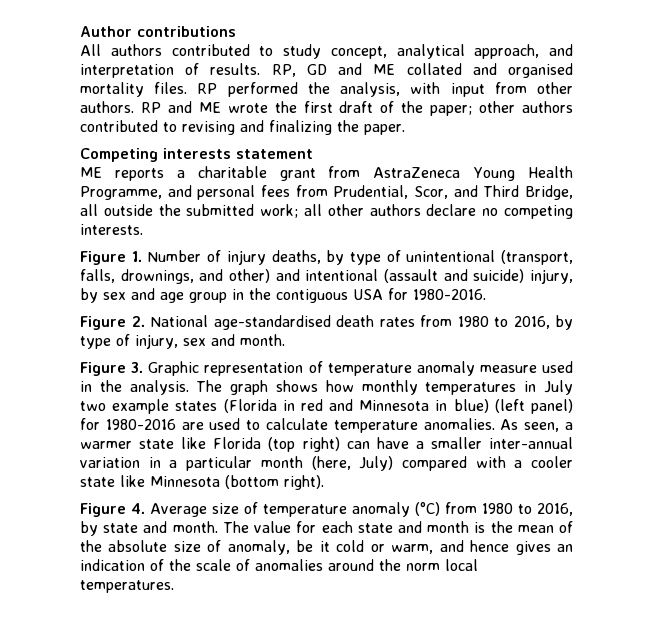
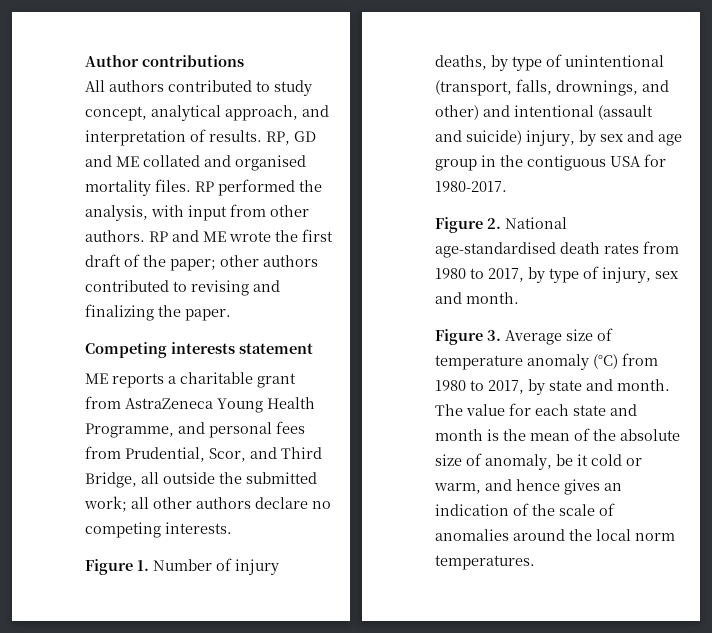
[413,289,486,300] 1980-2016. -> [435,181,507,192] 1980-2017.
[513,316,550,329] 2016, -> [488,268,524,282] 2017,
[148,361,573,376] [80,380,573,395] [80,399,573,414] [80,418,574,433] [80,437,574,452] [80,456,573,471] [80,475,324,490] [80,503,145,517] Graphic representation of temperature anomaly measure used in the analysis. The graph shows how monthly temperatures in July two example states (Florida in red and Minnesota in blue) (left panel) for 1980-2016 are used to calculate temperature anomalies. As seen, a warmer state like Florida (top right) can have a smaller inter-annual variation in a particular month (here, July) compared with a cooler state like Minnesota (bottom right). // Figure 4. -> (501, 335) none
[537,503,573,516] 2016, -> [488,380,524,394] 2017,
[406,559,478,571] norm local -> [596,529,675,541] local norm

